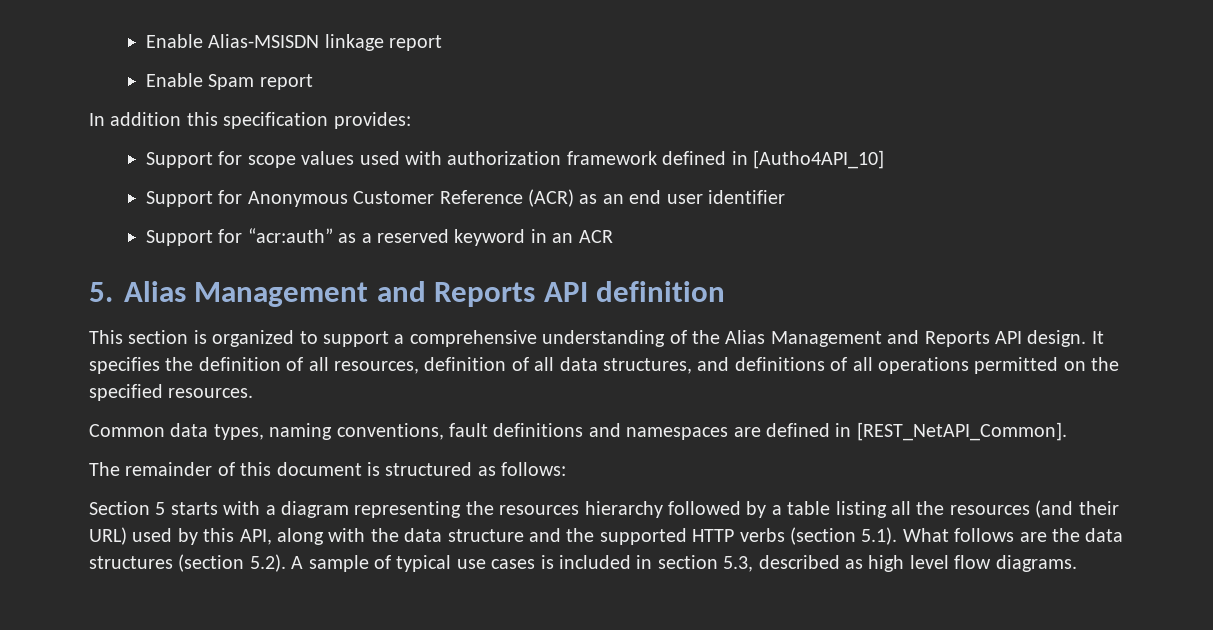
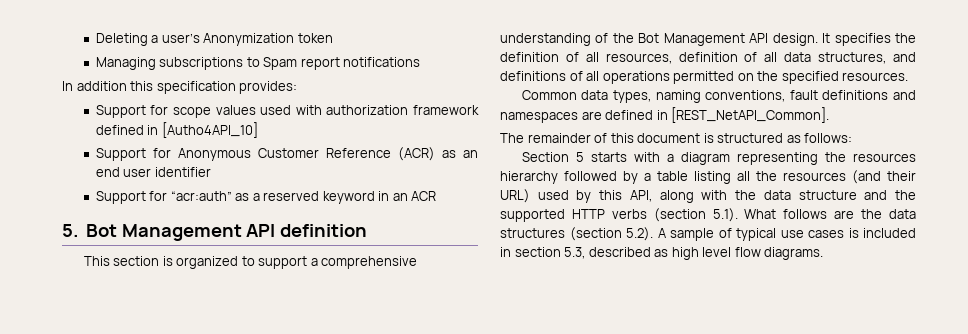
[146,34,443,51] [146,73,204,87] Enable Alias-MSISDN linkage report // Enable -> [95,33,333,46] [95,57,260,70] Deleting a user’s Anonymization token // Managing subscriptions to
(313, 82) none -> [343,57,421,67] notifications
[124,281,536,307] Alias Management and Reports -> [85,224,242,241] Bot Management
[725,330,990,347] Alias Management and Reports -> [638,33,745,46] Bot Management

